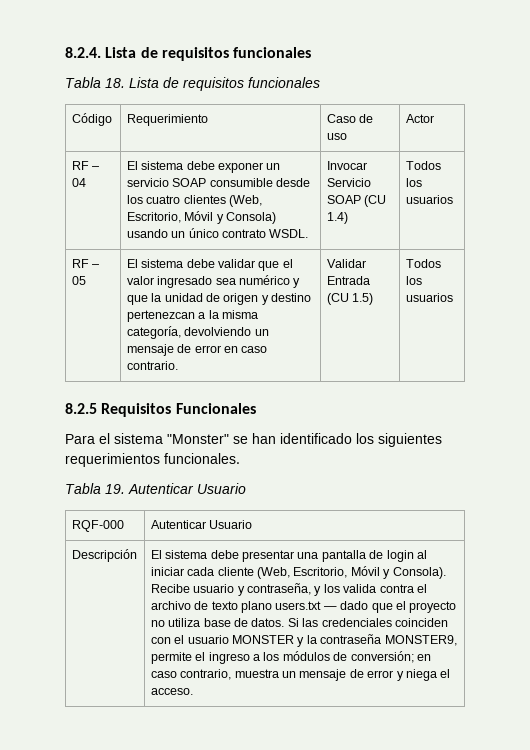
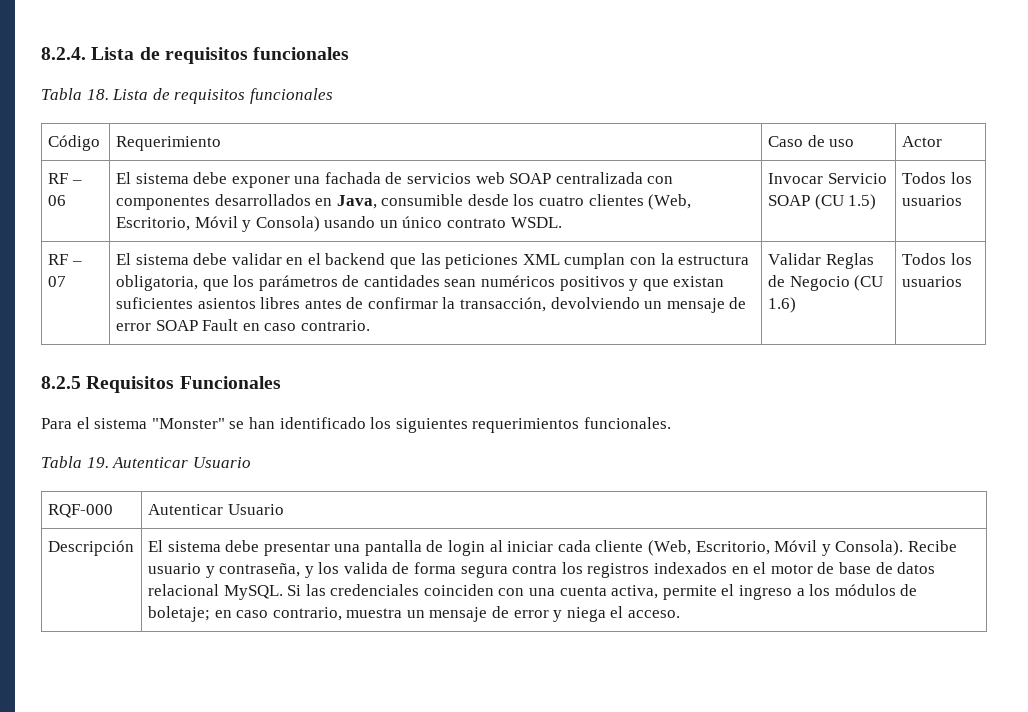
[71,178,86,187] 04 -> [47,195,66,206] 06
[266,163,281,170] [126,178,207,187] un servicio SOAP -> [294,172,674,184] [115,194,377,210] una fachada de servicios web SOAP centralizada con componentes desarrollados en Java,
[326,212,348,224] 1.4) -> [848,194,877,210] 1.5)
[71,276,86,285] 05 -> [47,276,66,287] 07
[258,259,293,271] [126,275,301,288] [126,293,312,305] [126,310,259,322] [126,326,181,339] que el valor ingresado sea numérico y que la unidad de origen y destino pertenezcan a la misma categoría, -> [286,253,750,269] [115,275,725,291] [115,297,547,312] en el backend que las peticiones XML cumplan con la estructura obligatoria, que los parámetros de cantidades sean numéricos positivos y que existan suficientes asientos libres antes de confirmar la transacción,
(221, 349) none -> [155,319,239,331] SOAP Fault
[326,276,370,285] [326,293,374,305] Entrada (CU 1.5) -> [825,253,874,269] [767,275,884,291] [767,297,796,313] Reglas de Negocio (CU 1.6)
[379,584,427,593] [150,601,457,613] [150,618,285,627] contra el archivo de texto plano users.txt — dado que el proyecto no utiliza base de datos. -> [392,562,936,578] [147,584,283,600] de forma segura contra los registros indexados en el motor de base de datos relacional MySQL.
[174,634,457,647] el usuario MONSTER y la contraseña MONSTER9, -> [529,585,659,599] una cuenta activa,
[350,651,414,663] conversión; -> [147,606,210,622] boletaje;

